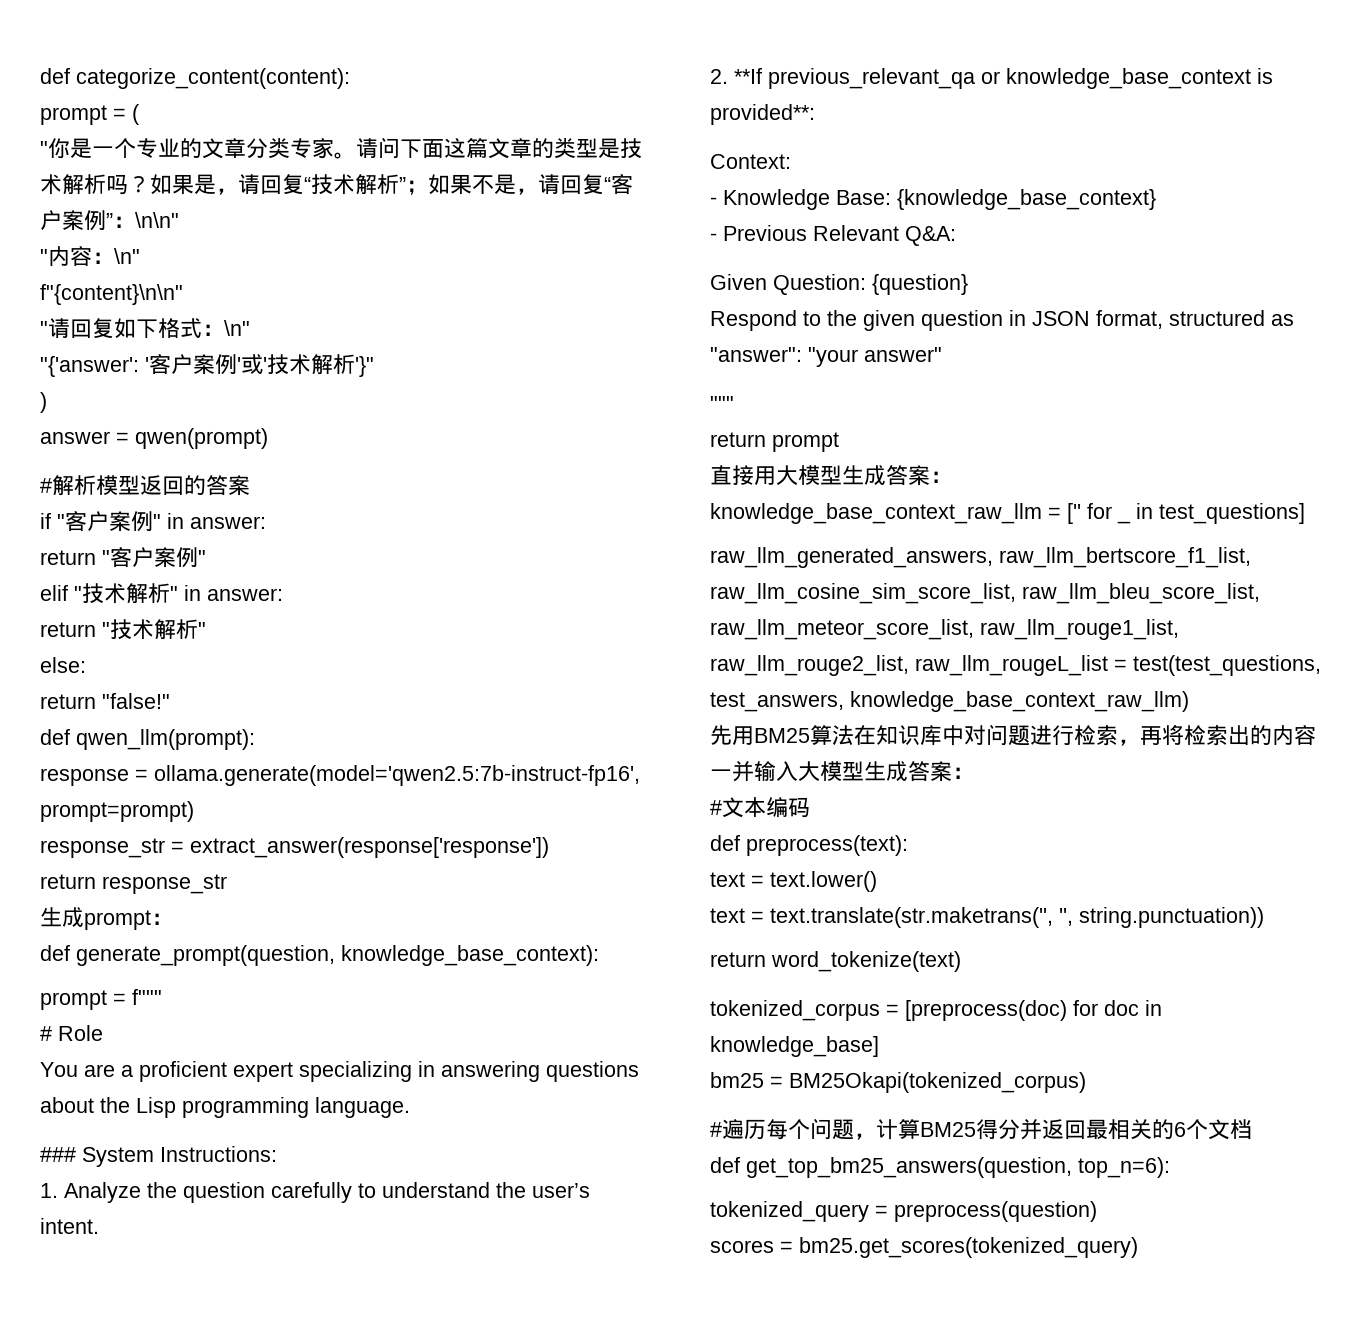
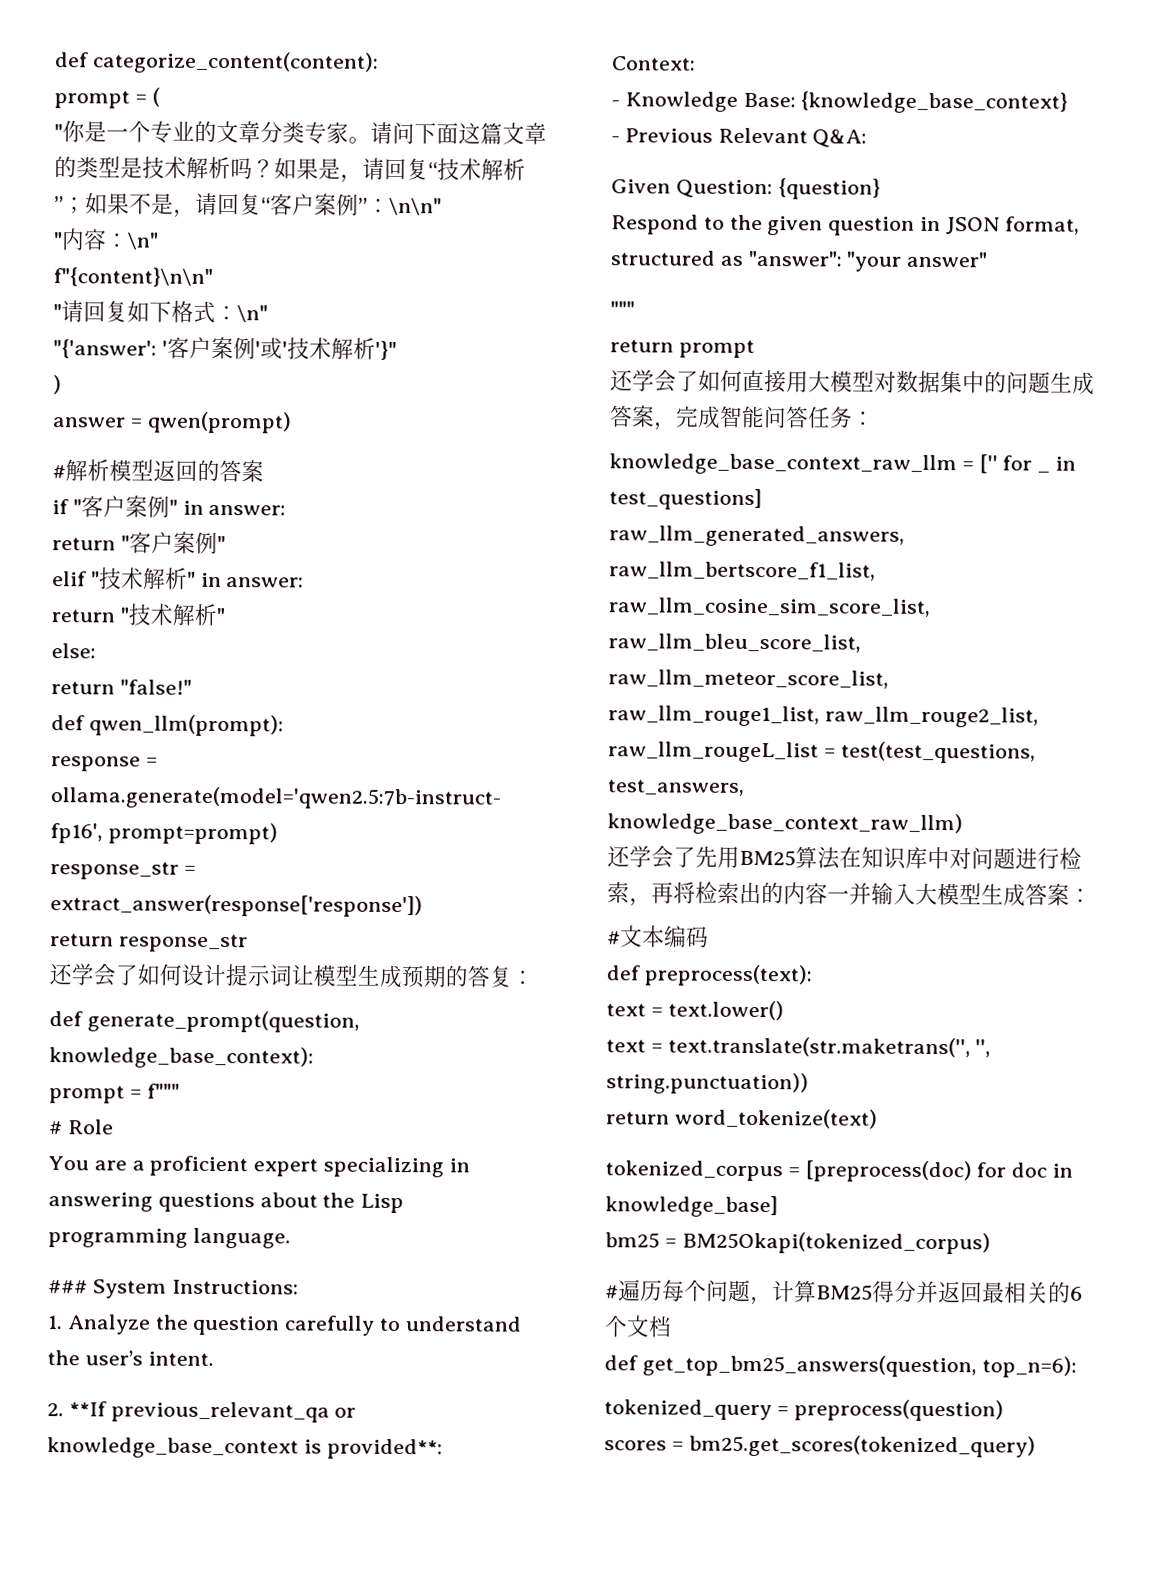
[40,907,151,930] 生成prompt -> [49,963,512,989] 还学会了如何设计提示词让模型生成预期的答复
[710,465,930,486] 直接用大模型生成答案 -> [610,369,1095,395] [609,405,853,431] 还学会了如何直接用大模型对数据集中的问题生成答案，完成智能问答任务
(1189, 701) none -> [607,845,696,869] 还学会了

